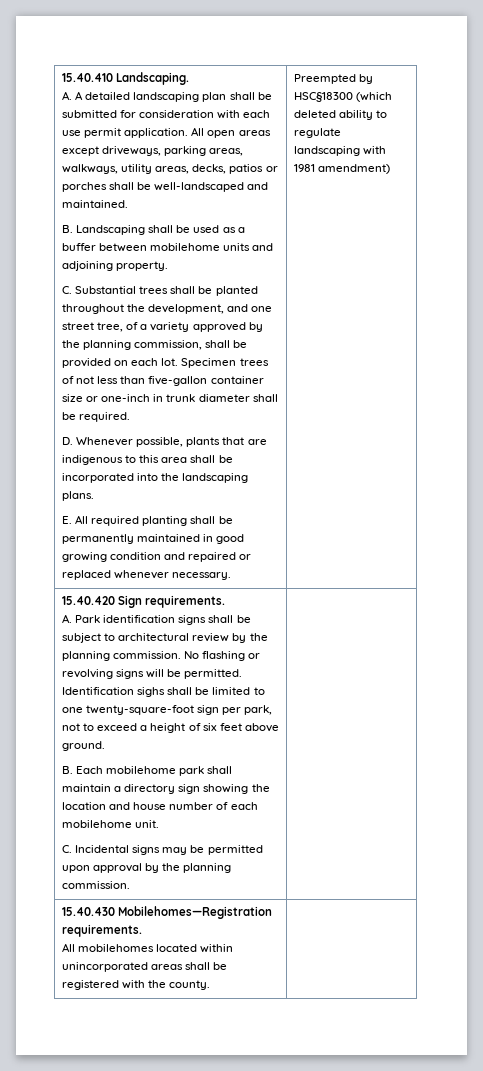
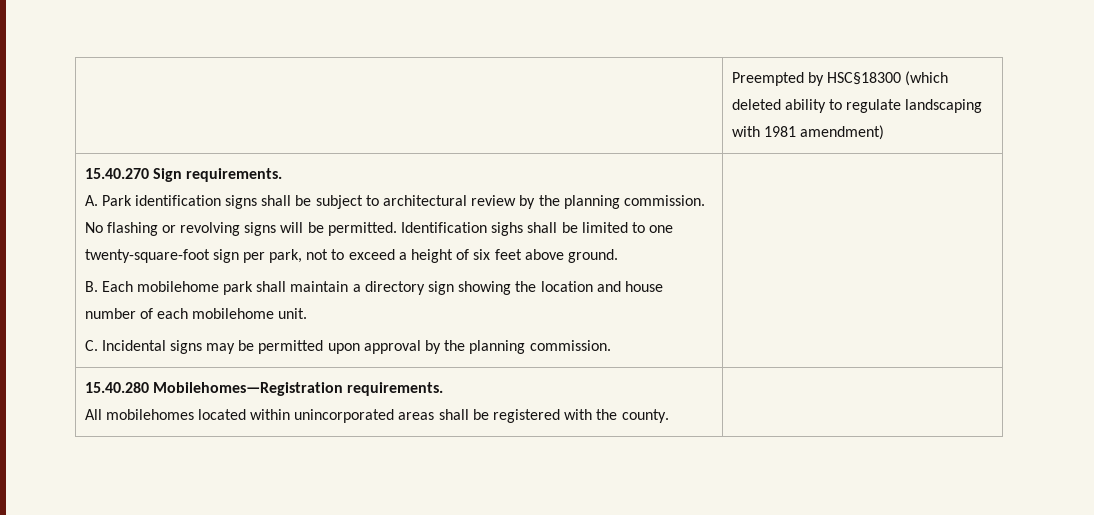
[61,72,190,85] [61,91,272,102] [61,110,271,119] [61,127,271,138] [61,146,244,156] [61,164,278,174] [61,182,269,192] [61,200,128,208] [61,225,245,235] [61,243,274,252] [61,261,169,271] [61,286,258,296] [61,304,273,314] [61,322,263,332] [61,340,248,350] [61,358,269,368] [61,376,264,386] [61,394,278,402] [61,412,131,422] [61,437,267,447] [61,455,233,465] [61,473,249,483] [61,491,94,501] [61,515,233,526] [61,534,245,544] [61,552,252,562] [61,570,232,580] 15.40.410 Landscaping. // A. A detailed landscaping plan shall be submitted for consideration with each use permit application. All open areas except driveways, parking areas, walkways, utility areas, decks, patios or porches shall be well-landscaped and maintained. // B. Landscaping shall be used as a buffer between mobilehome units and adjoining property. // C. Substantial trees shall be planted throughout the development, and one street tree, of a variety approved by the planning commission, shall be provided on each lot. Specimen trees of not less than five-gallon container size or one-inch in trunk diameter shall be required. // D. Whenever possible, plants that are indigenous to this area shall be incorporated into the landscaping plans. // E. All required planting shall be permanently maintained in good growing condition and repaired or replaced whenever necessary. -> (731, 79) none
[61,596,115,605] 15.40.420 -> [84,168,149,179] 15.40.270
[61,907,115,916] 15.40.430 -> [84,382,149,393] 15.40.280

